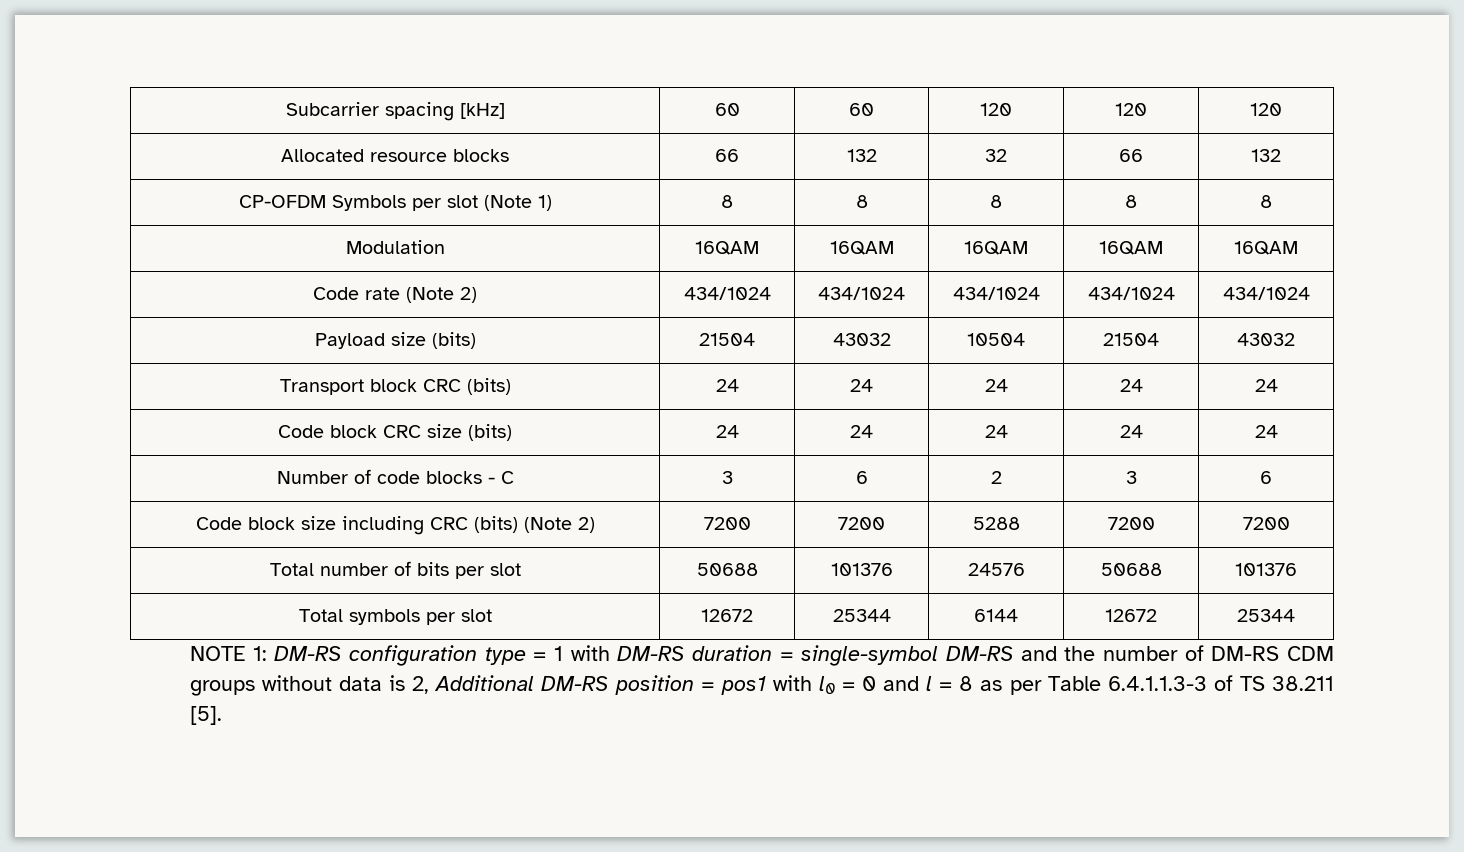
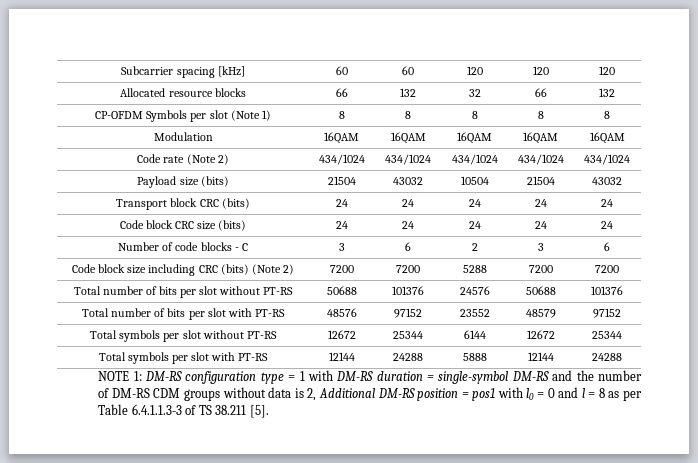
(521, 569) none -> [219,286,294,295] without PT-RS
[298,609,492,625] // Total symbols per slot -> [82,308,285,320] [326,308,357,317] [394,308,422,318] [459,309,490,317] [525,309,556,318] [593,308,621,318] [90,330,277,342] // Total number of bits per slot with PT-RS | 48576 | 97152 | 23552 | 48579 | 97152 // Total symbols per slot without PT-RS
(1295, 615) none -> [98,352,269,364] [328,352,355,361] [393,353,423,361] [462,353,487,361] [527,352,554,361] [592,353,622,361] // Total symbols per slot with PT-RS | 12144 | 24288 | 5888 | 12144 | 24288

